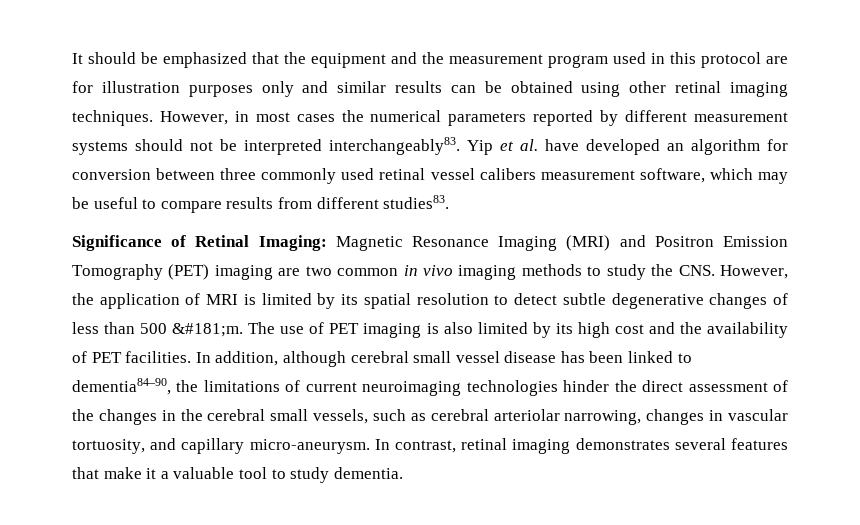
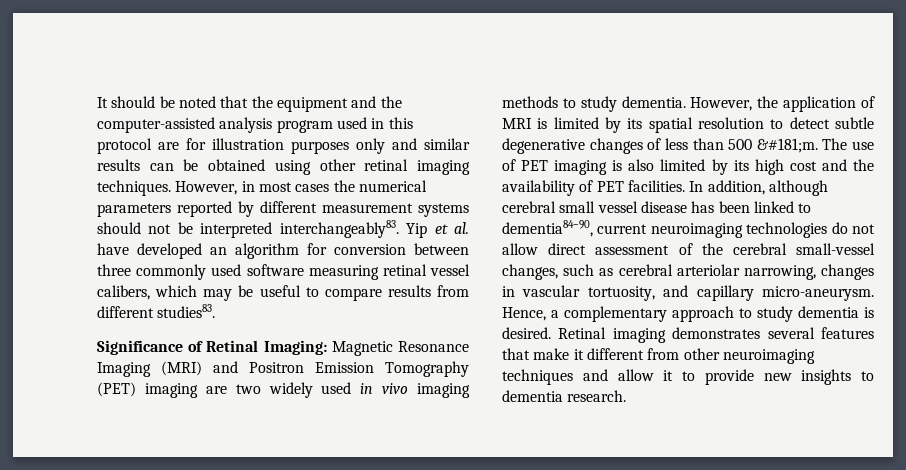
[163,52,247,68] emphasized -> [178,96,216,108] noted
[449,54,543,64] measurement -> [97,117,273,133] computer-assisted analysis
[379,168,705,183] retinal vessel calibers measurement software, -> [246,264,471,280] [97,285,150,300] software measuring retinal vessel calibers,
[337,268,399,276] common -> [268,382,352,398] widely used
[651,264,715,276] the CNS. -> [621,96,686,108] dementia.
[176,380,789,396] [72,409,369,425] the limitations of current neuroimaging technologies hinder the direct assessment of the changes in the cerebral small vessels, -> [597,222,876,238] [502,243,875,255] [502,264,558,280] current neuroimaging technologies do not allow direct assessment of the cerebral small-vessel changes,
[374,438,508,453] In contrast, retinal -> [502,306,874,322] [502,327,607,339] Hence, a complementary approach to study dementia is desired. Retinal
[160,467,403,483] a valuable tool to study dementia. -> [586,348,815,364] [502,369,874,385] [502,390,627,402] different from other neuroimaging techniques and allow it to provide new insights to dementia research.

